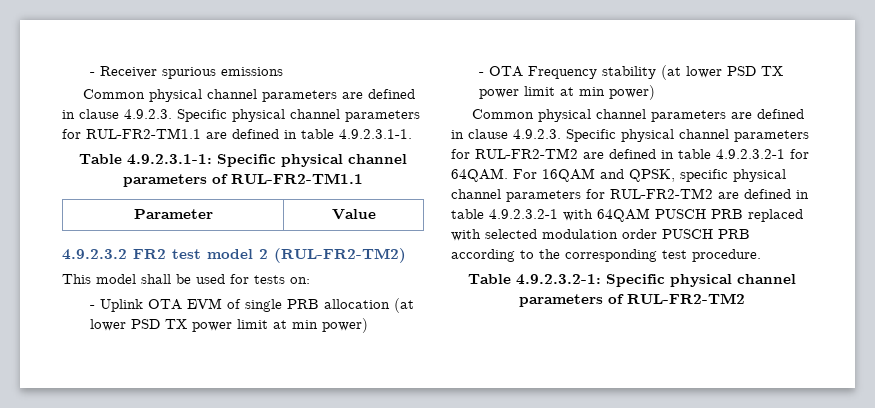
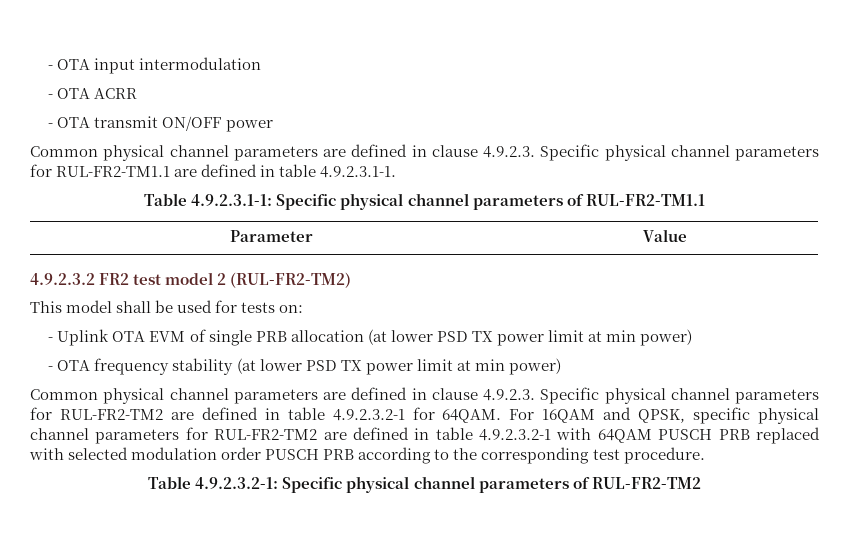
[90,66,284,79] - Receiver spurious emissions -> [48,57,262,74] [48,88,138,99] [48,116,273,132] - OTA input intermodulation // - OTA ACRR // - OTA transmit ON/OFF power
[528,66,598,79] Frequency -> [94,358,170,375] frequency

